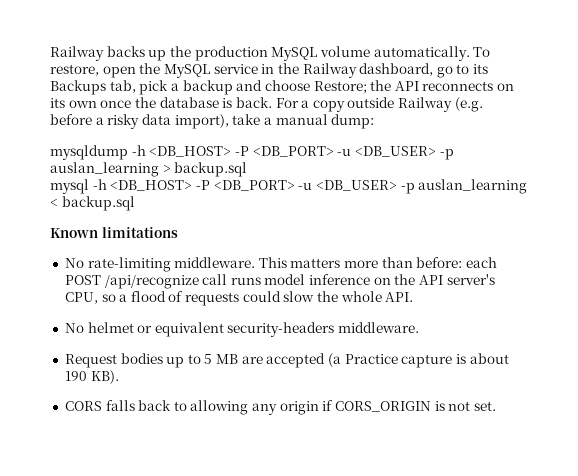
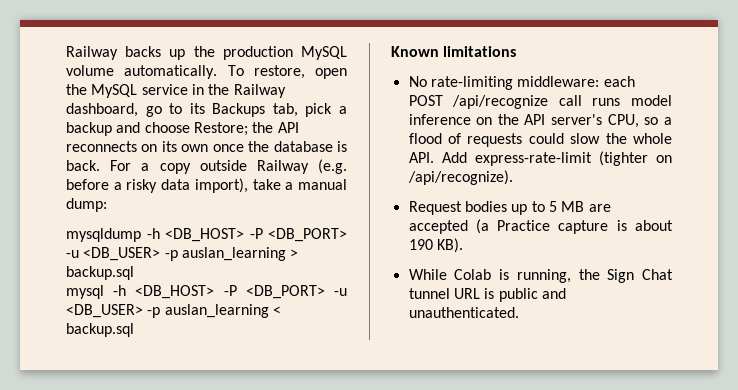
[174,257,463,268] middleware. This matters more than before: -> [517,76,600,87] middleware:
[64,322,420,337] // No helmet or equivalent security-headers middleware. -> [441,151,672,166] [407,170,513,185] Add express-rate-limit (tighter on /api/recognize).
[64,400,496,415] CORS falls back to allowing any origin if CORS_ORIGIN is not set. -> [408,269,673,283] [408,288,566,302] [408,307,519,318] While Colab is running, the Sign Chat tunnel URL is public and unauthenticated.

